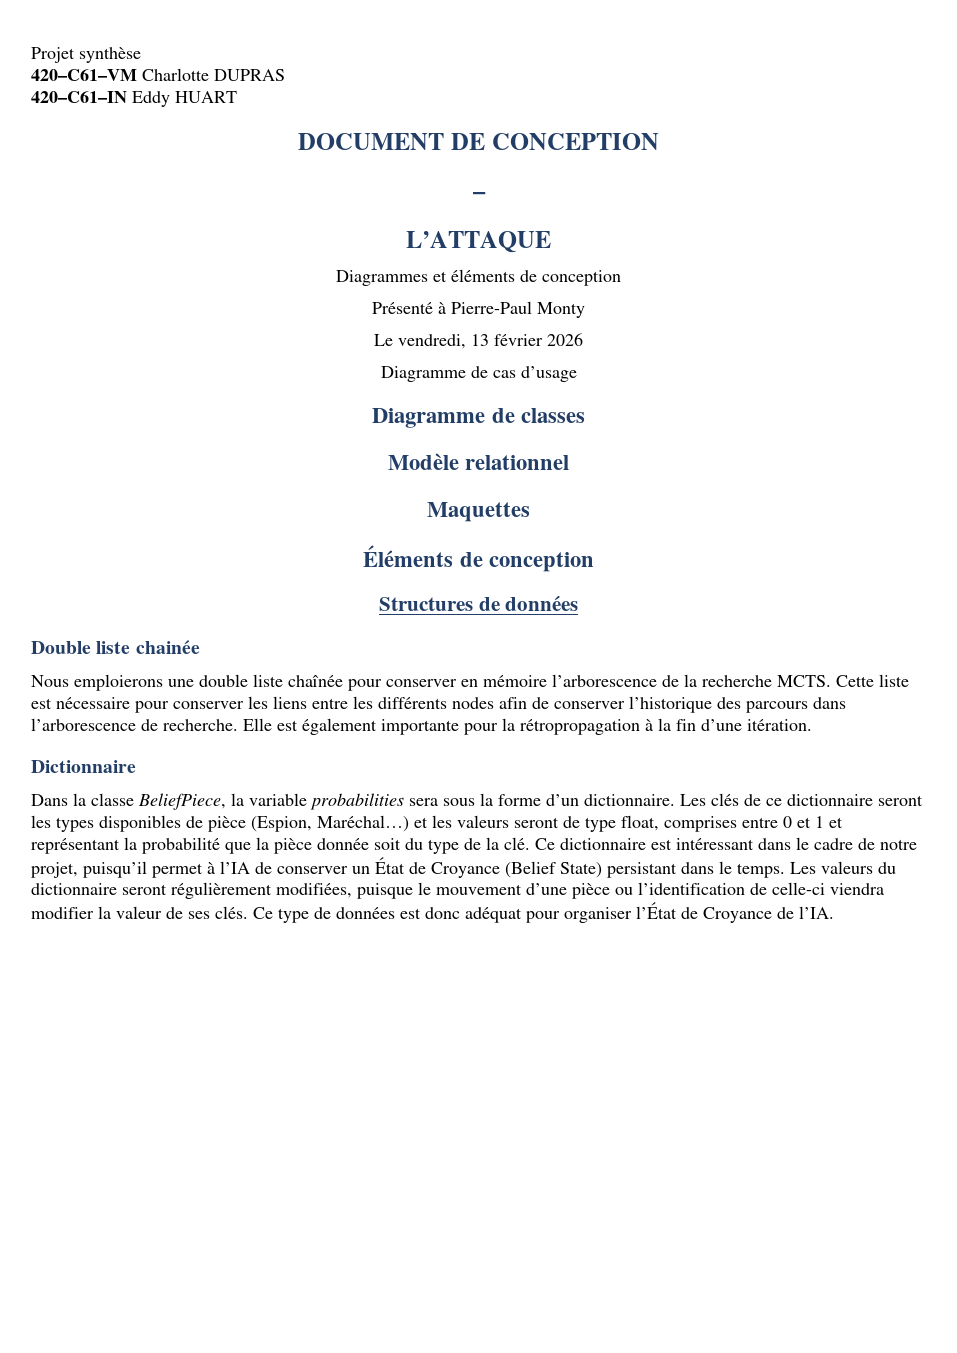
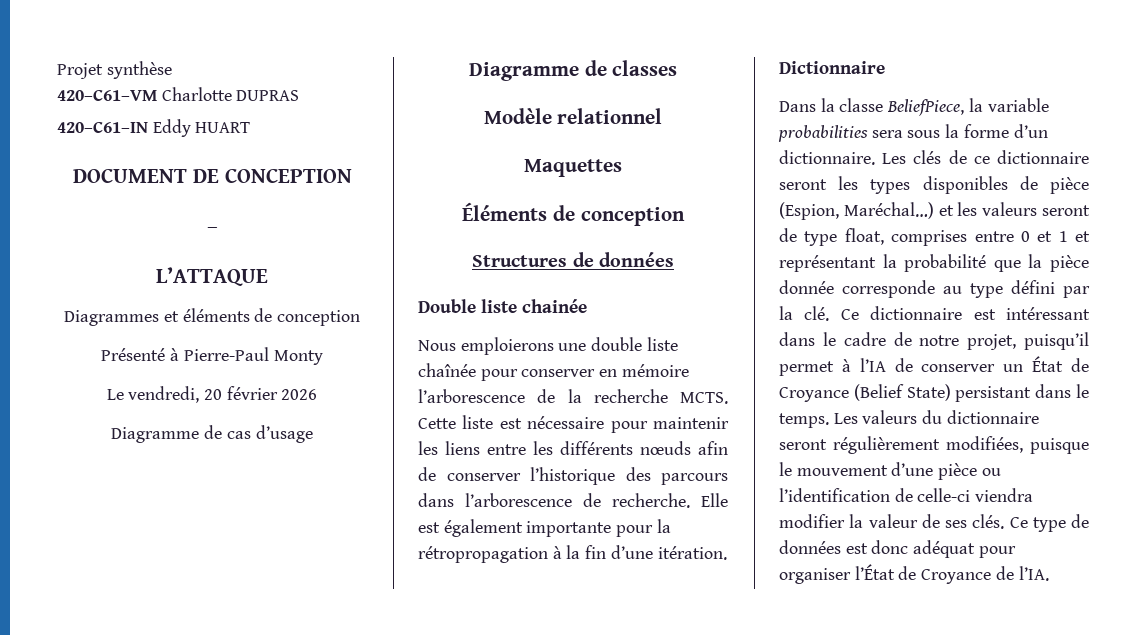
[471,334,489,346] 13 -> [203,389,222,400] 20
[173,701,244,709] conserver -> [653,417,729,429] maintenir
[452,697,494,709] nodes -> [640,441,691,455] nœuds
[374,838,481,854] soit du type de -> [842,280,1090,298] corresponde au type défini par

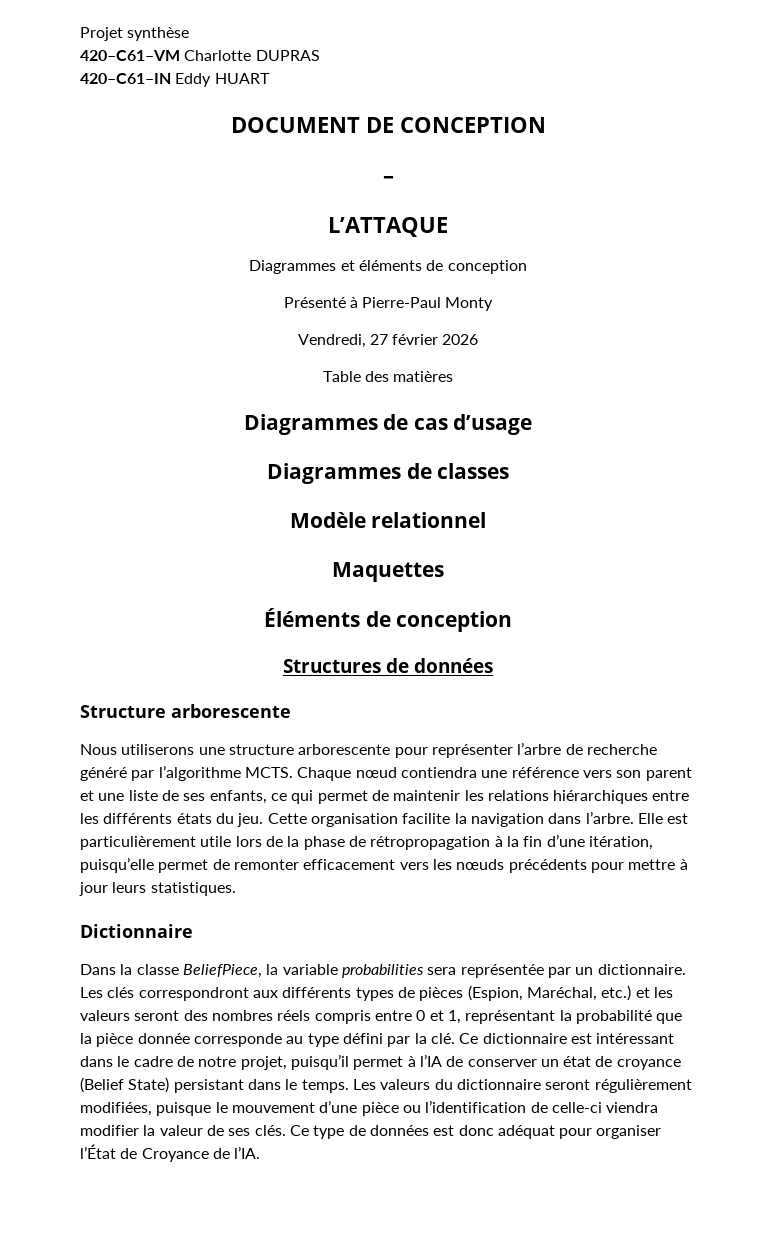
[106,386,222,403] Le vendredi, 20 -> [297,334,388,348] Vendredi, 27
[111,427,200,443] Diagramme -> [322,371,454,382] [243,414,378,435] Table des matières // Diagrammes
[468,62,579,81] Diagramme -> [266,463,401,484] Diagrammes
[418,299,587,313] [418,337,678,355] [418,363,689,381] [418,389,728,404] [418,415,729,433] [418,441,728,455] [418,467,728,485] [418,493,728,508] [418,519,671,537] Double liste chainée // Nous emploierons une double liste chaînée pour conserver en mémoire l’arborescence de la recherche MCTS. Cette liste est nécessaire pour maintenir les liens entre les différents nœuds afin de conserver l’historique des parcours dans l’arborescence de recherche. Elle est également importante pour la -> [80,704,291,718] [80,742,657,758] [80,765,692,781] [80,790,690,804] [80,811,689,827] [80,836,366,850] Structure arborescente // Nous utiliserons une structure arborescente pour représenter l’arbre de recherche généré par l’algorithme MCTS. Chaque nœud contiendra une référence vers son parent et une liste de ses enfants, ce qui permet de maintenir les relations hiérarchiques entre les différents états du jeu. Cette organisation facilite la navigation dans l’arbre. Elle est particulièrement utile lors de la phase de
[657,546,727,560] itération. -> [588,836,653,850] [80,857,688,873] [79,882,236,896] itération, puisqu’elle permet de remonter efficacement vers les nœuds précédents pour mettre à jour leurs statistiques.
[907,124,1048,138] [779,150,1089,165] [779,176,1089,194] [779,202,1090,220] [779,228,968,246] sous la forme d’un dictionnaire. Les clés de ce dictionnaire seront les types disponibles de pièce (Espion, Maréchal…) et les valeurs seront de type float, comprises -> [460,964,686,978] [80,985,673,1001] [80,1010,371,1024] représentée par un dictionnaire. Les clés correspondront aux différents types de pièces (Espion, Maréchal, etc.) et les valeurs seront des nombres réels compris
[1058,231,1090,242] 1 et -> [447,1010,461,1024] 1,
[1032,356,1089,372] [779,387,849,402] État de Croyance -> [563,1056,681,1070] état de croyance

